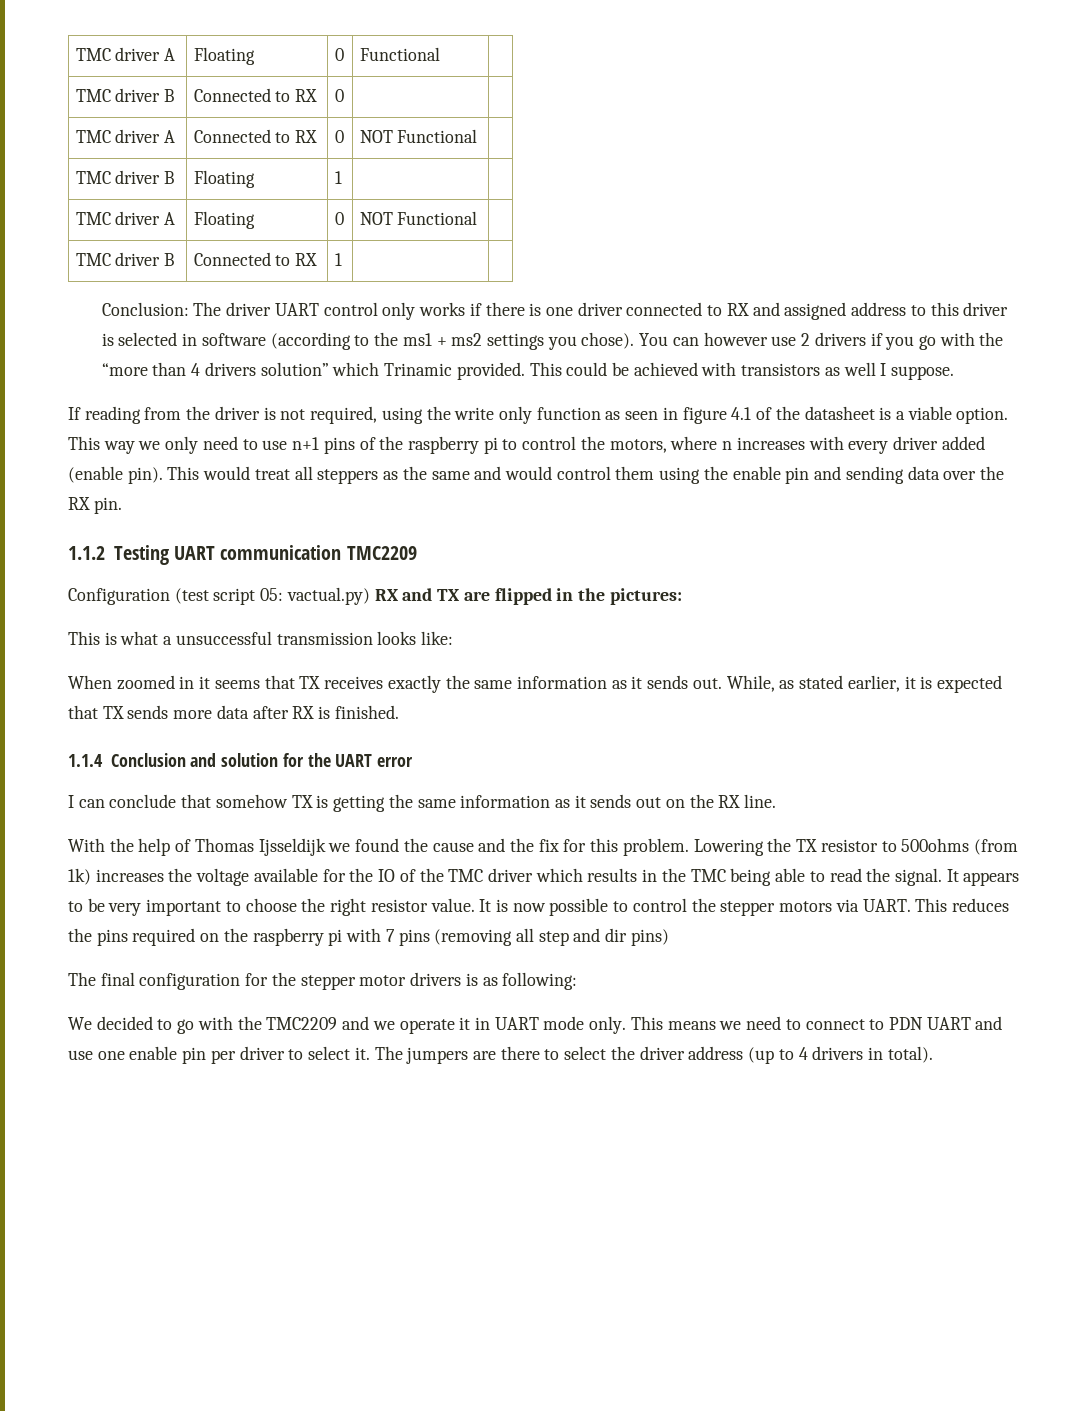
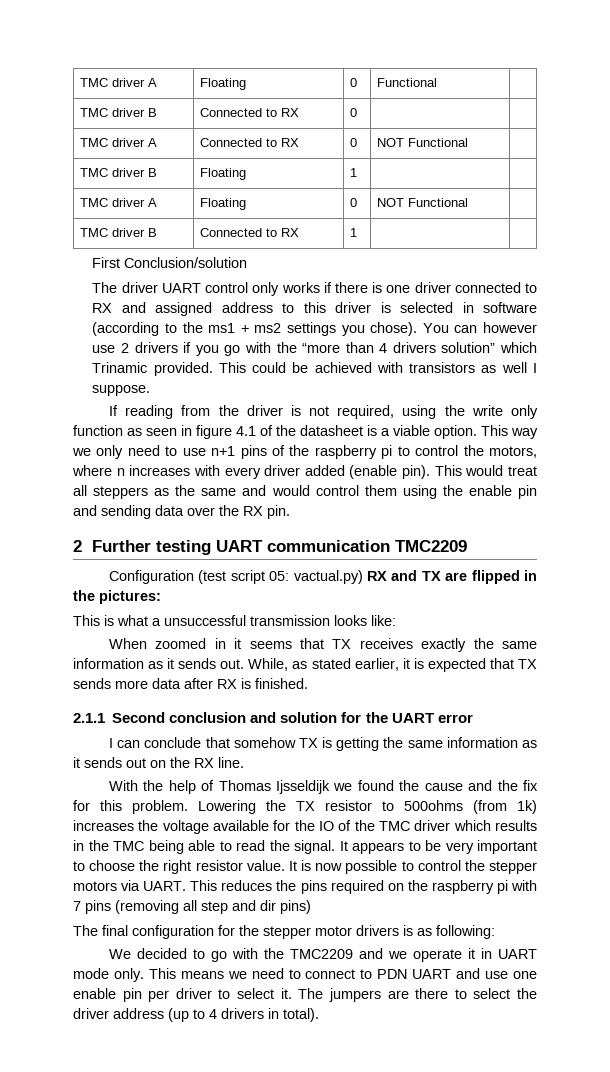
[101,302,189,316] Conclusion: -> [92,257,248,268] First Conclusion/solution //
[68,545,169,565] 1.1.2 Testing -> [73,540,212,555] 2 Further testing
[68,753,186,767] 1.1.4 Conclusion -> [73,712,247,723] 2.1.1 Second conclusion

